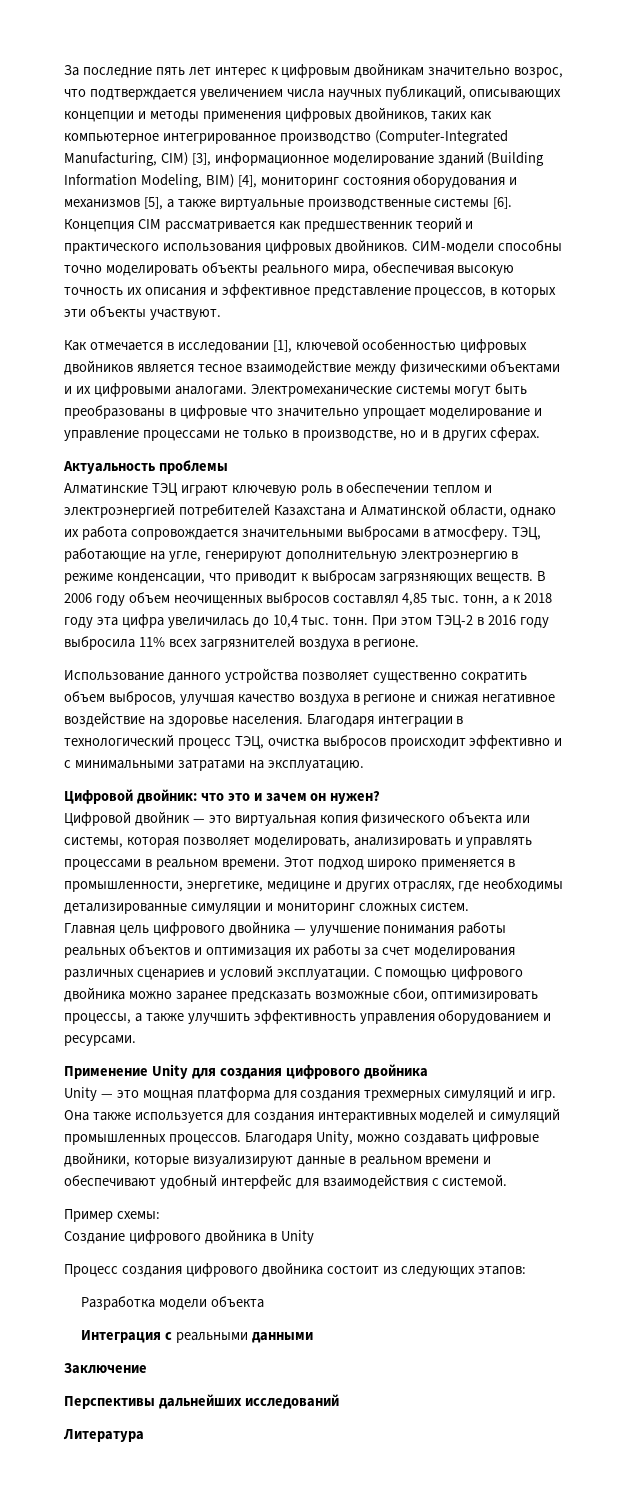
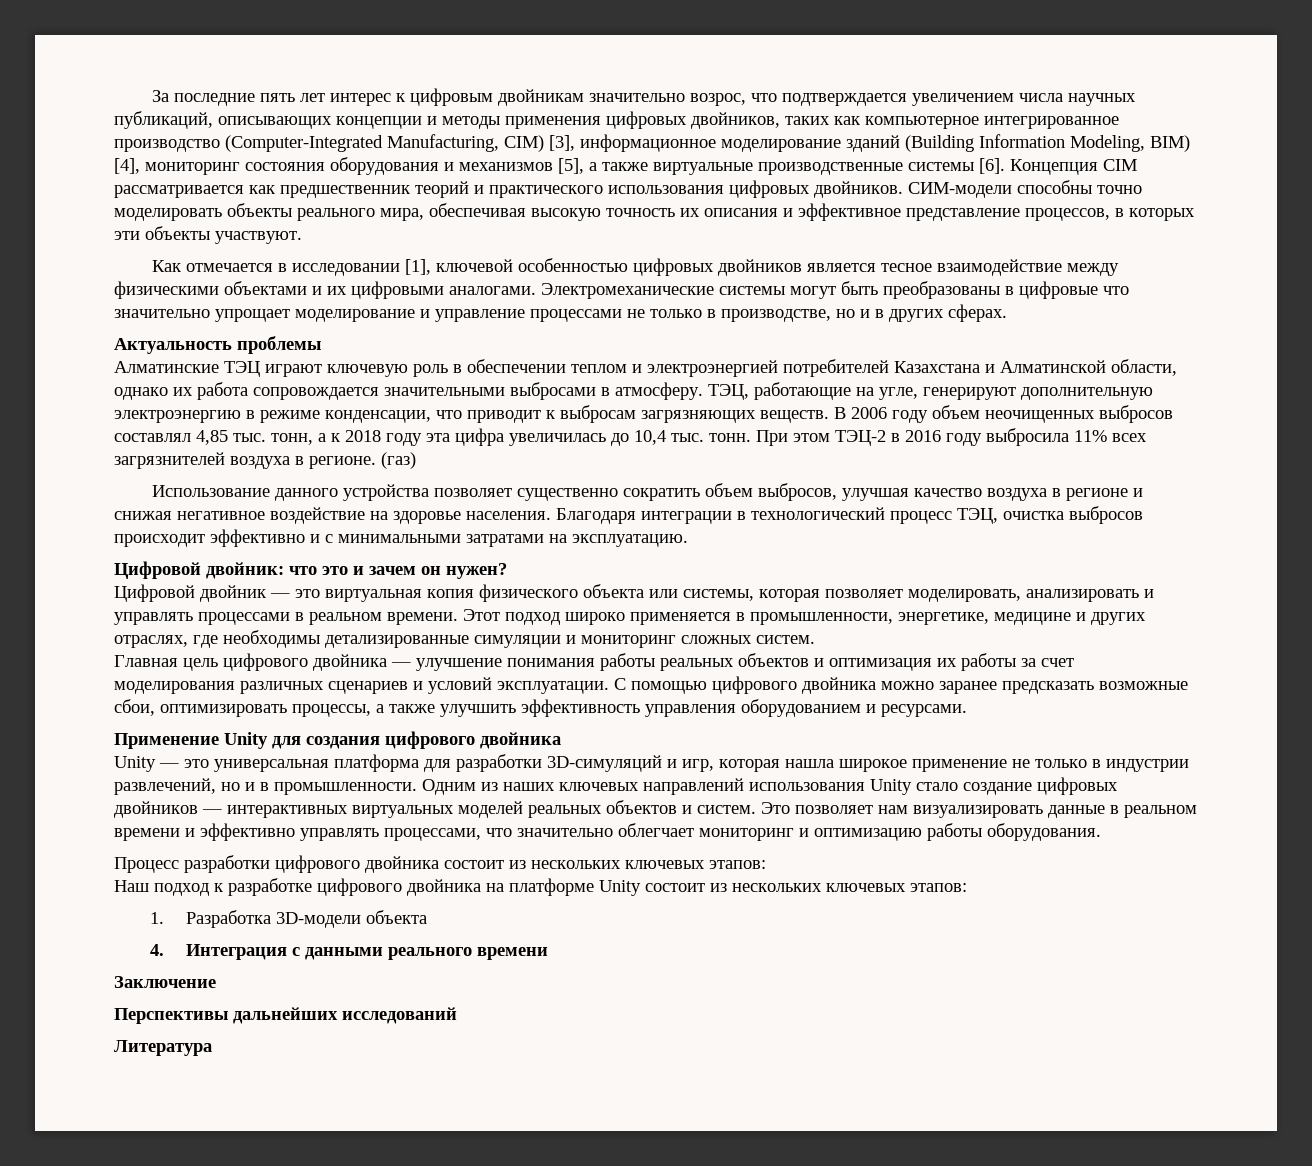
(420, 644) none -> [381,452,416,469] (газ)
[142,1090,193,1101] мощная -> [214,759,329,772] универсальная
[300,1086,557,1101] [64,1108,561,1123] [64,1131,540,1145] [64,1152,293,1167] создания трехмерных симуляций и игр. Она также используется для создания интерактивных моделей и симуляций промышленных процессов. Благодаря Unity, можно создавать цифровые двойники, которые визуализируют -> [456,754,1189,772] [114,777,1118,795] [114,800,1043,818] разработки 3D-симуляций и игр, которая нашла широкое применение не только в индустрии развлечений, но и в промышленности. Одним из наших ключевых направлений использования Unity стало создание цифровых двойников — интерактивных виртуальных моделей реальных объектов и систем. Это позволяет нам визуализировать
[64,1174,508,1189] [64,1209,160,1222] [64,1229,314,1244] обеспечивают удобный интерфейс для взаимодействия с системой. // Пример схемы: // Создание цифрового двойника в Unity -> [200,823,1101,841] эффективно управлять процессами, что значительно облегчает мониторинг и оптимизацию работы оборудования.
[121,1266,182,1277] создания -> [184,855,270,873] разработки
[401,1266,527,1277] [81,1296,208,1310] следующих этапов: // Разработка модели -> [531,860,766,869] [114,878,967,896] [149,910,361,928] нескольких ключевых этапов: // Наш подход к разработке цифрового двойника на платформе Unity состоит из нескольких ключевых этапов: // 1. Разработка 3D-модели
(265, 1302) none -> [149,944,164,956] 4.
[176,1332,249,1343] реальными -> (300, 951) none
(313, 1337) none -> [387,947,548,960] реального времени

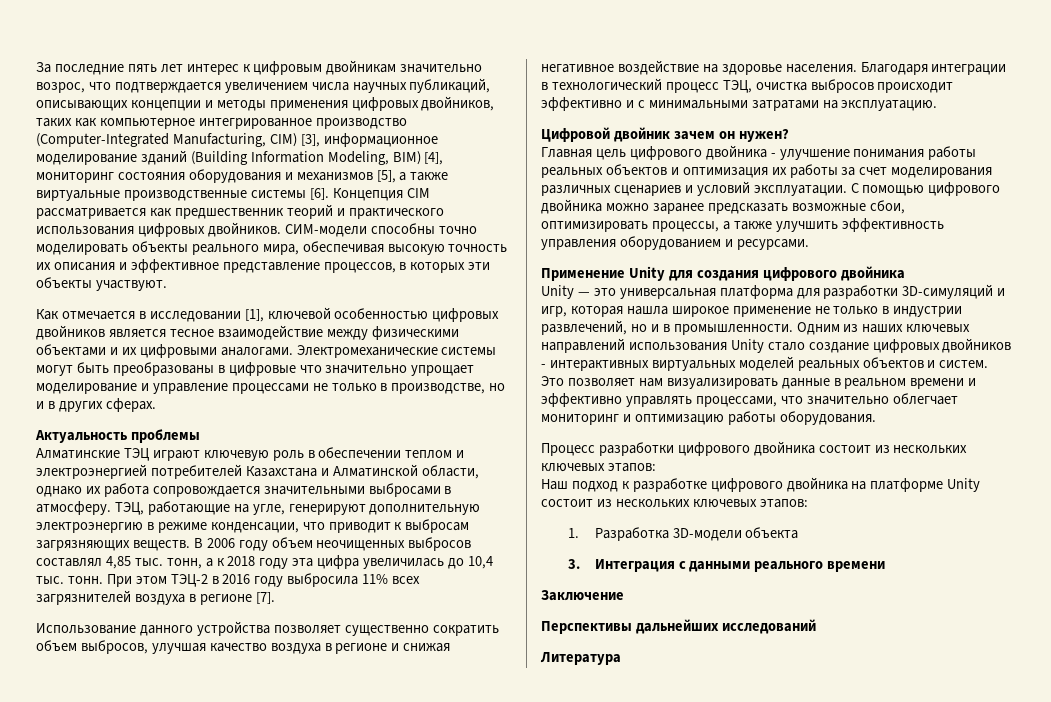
[309,452,416,469] регионе. (газ) -> [199,592,275,605] регионе [7].
[206,562,364,579] двойник: что это и -> [613,127,670,142] двойник
[114,584,1154,602] [114,609,1146,625] [114,630,815,648] // Цифровой двойник — это виртуальная копия физического объекта или системы, которая позволяет моделировать, анализировать и управлять процессами в реальном времени. Этот подход широко применяется в промышленности, энергетике, медицине и других отраслях, где необходимы детализированные симуляции и мониторинг сложных систем. -> (789, 135) none
[391,662,411,667] — -> [770,153,776,157] -
[202,809,222,814] — -> [541,364,546,368] -
[149,944,164,956] 4. -> [567,559,580,569] 3.

